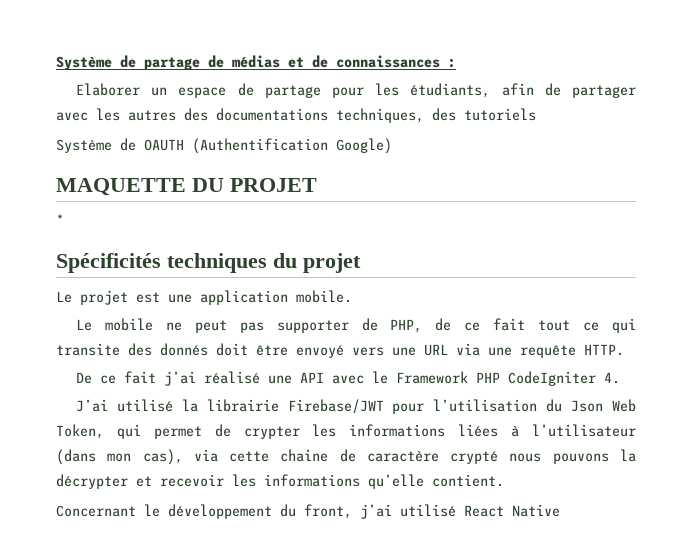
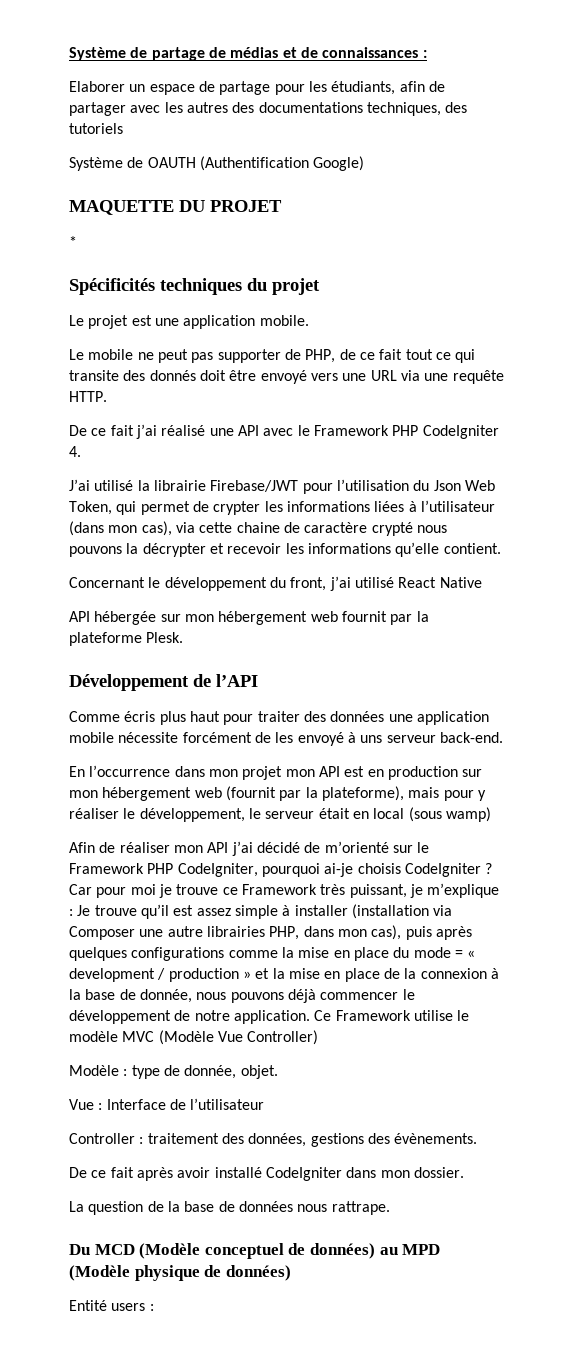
(560, 510) none -> [69,611,429,625] [69,632,184,646] [69,674,258,691] [69,711,489,725] [69,732,503,746] [69,765,483,780] [69,786,486,801] [69,807,491,822] [69,841,430,856] [69,863,493,877] [69,883,500,898] [69,904,453,919] [69,925,472,940] [69,947,476,961] [69,968,499,982] [69,989,415,1003] [69,1010,470,1024] [69,1030,319,1045] [69,1065,278,1079] [69,1098,265,1110] [69,1133,478,1147] [69,1167,464,1181] [69,1201,390,1215] [69,1243,441,1259] [69,1265,291,1281] [69,1300,154,1311] // API hébergée sur mon hébergement web fournit par la plateforme Plesk. // Développement de l’API // Comme écris plus haut pour traiter des données une application mobile nécessite forcément de les envoyé à uns serveur back-end. // En l’occurrence dans mon projet mon API est en production sur mon hébergement web (fournit par la plateforme), mais pour y réaliser le développement, le serveur était en local (sous wamp) // Afin de réaliser mon API j’ai décidé de m’orienté sur le Framework PHP CodeIgniter, pourquoi ai-je choisis CodeIgniter ? Car pour moi je trouve ce Framework très puissant, je m’explique : Je trouve qu’il est assez simple à installer (installation via Composer une autre librairies PHP, dans mon cas), puis après quelques configurations comme la mise en place du mode = « development / production » et la mise en place de la connexion à la base de donnée, nous pouvons déjà commencer le développement de notre application. Ce Framework utilise le modèle MVC (Modèle Vue Controller) // Modèle : type de donnée, objet. // Vue : Interface de l’utilisateur // Controller : traitement des données, gestions des évènements. // De ce fait après avoir installé CodeIgniter dans mon dossier. // La question de la base de données nous rattrape. // Du MCD (Modèle conceptuel de données) au MPD (Modèle physique de données) // Entité users :

